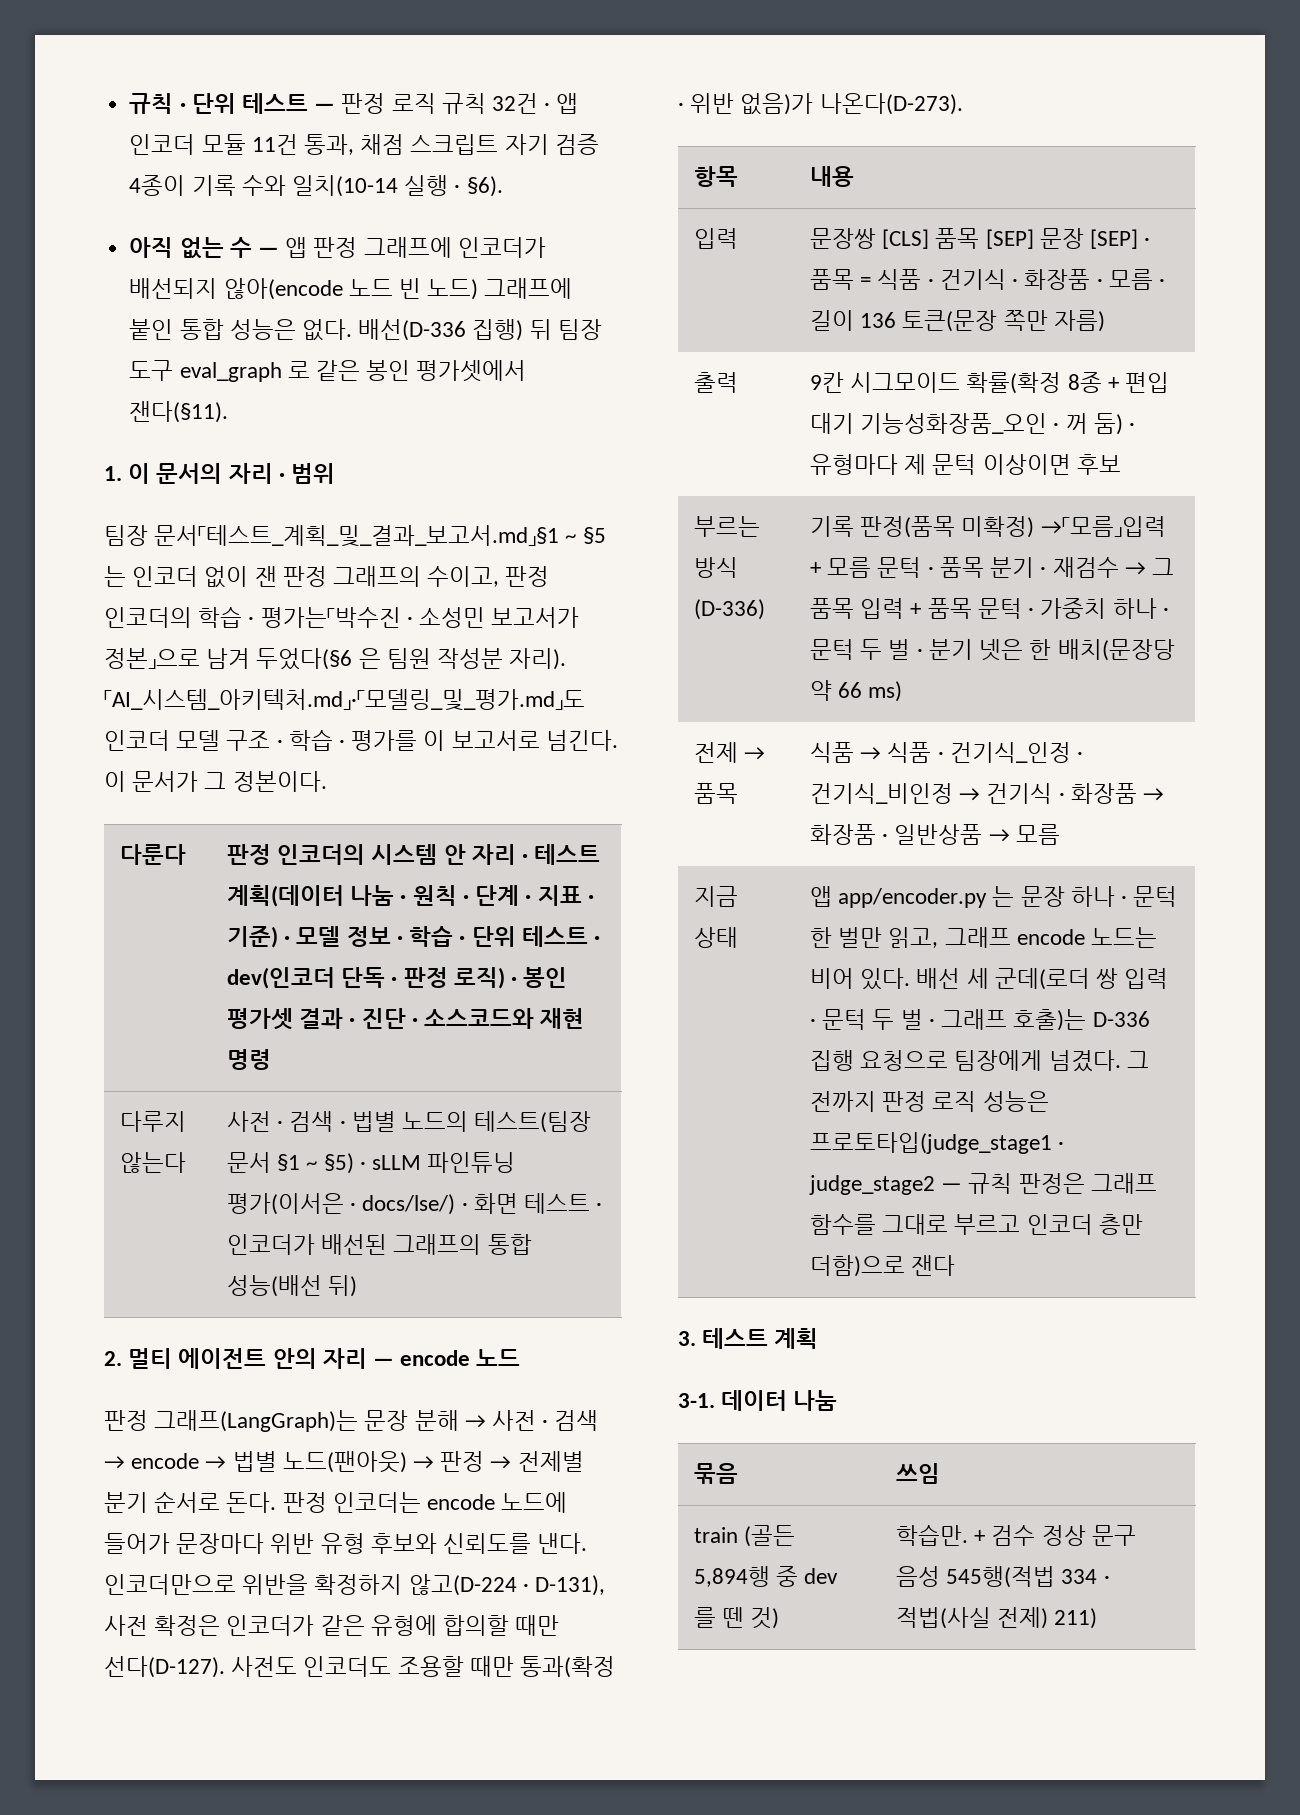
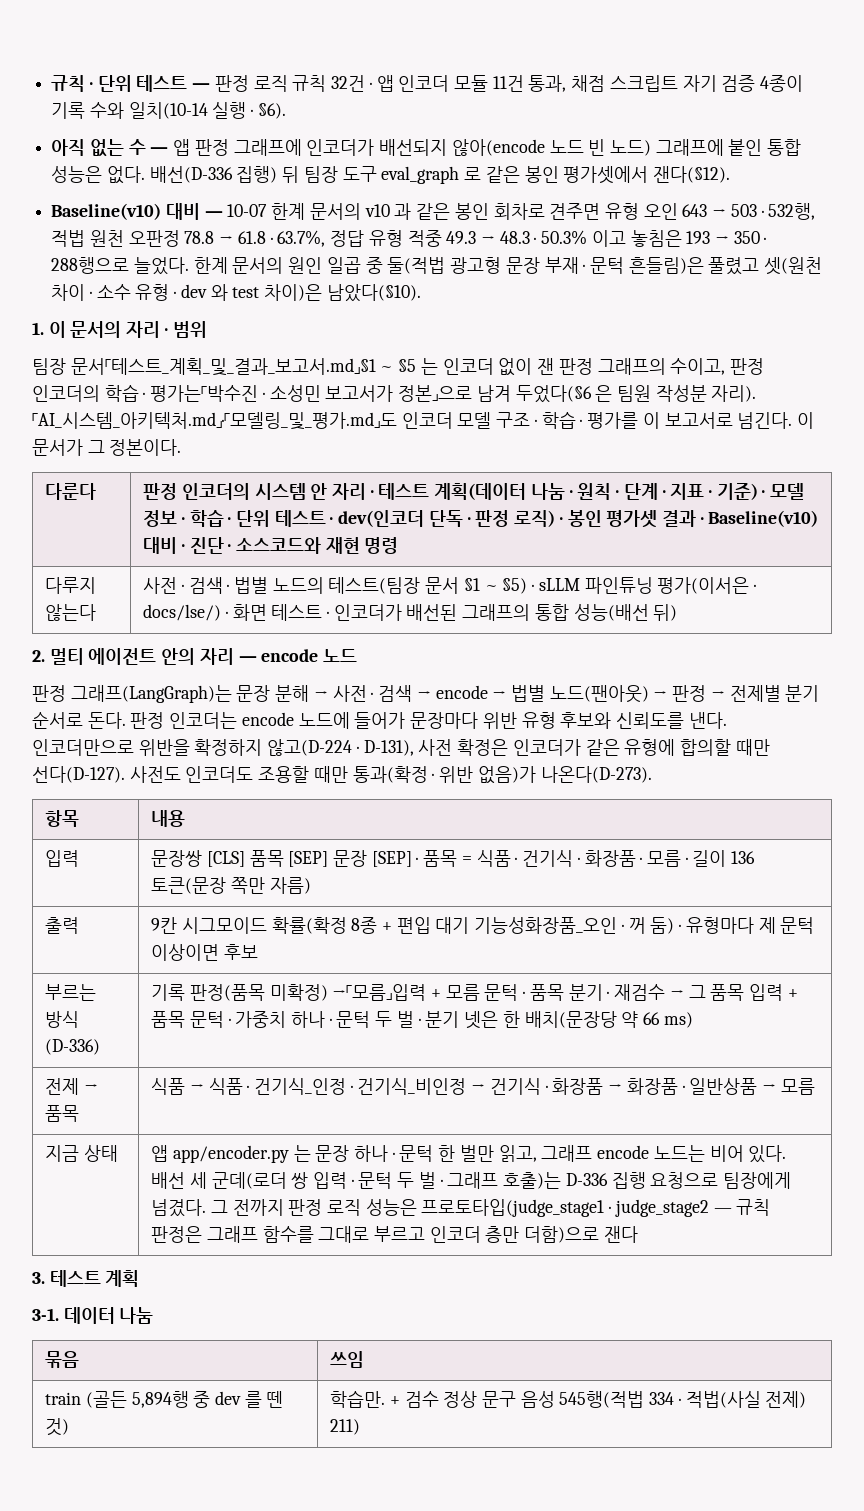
[129,401,229,423] 잰다(§11). -> [652,166,730,183] [51,203,816,220] [51,230,767,247] [51,257,823,275] [51,284,421,302] 잰다(§12). // Baseline(v10) 대비 — 10-07 한계 문서의 v10 과 같은 봉인 회차로 견주면 유형 오인 643 → 503 · 532행, 적법 원천 오판정 78.8 → 61.8 · 63.7%, 정답 유형 적중 49.3 → 48.3 · 50.3% 이고 놓침은 193 → 350 · 288행으로 늘었다. 한계 문서의 원인 일곱 중 둘(적법 광고형 문장 부재 · 문턱 흔들림)은 풀렸고 셋(원천 차이 · 소수 유형 · dev 와 test 차이)은 남았다(§10).
(356, 1022) none -> [708,510,819,527] [143,537,185,554] Baseline(v10) 대비 ·

